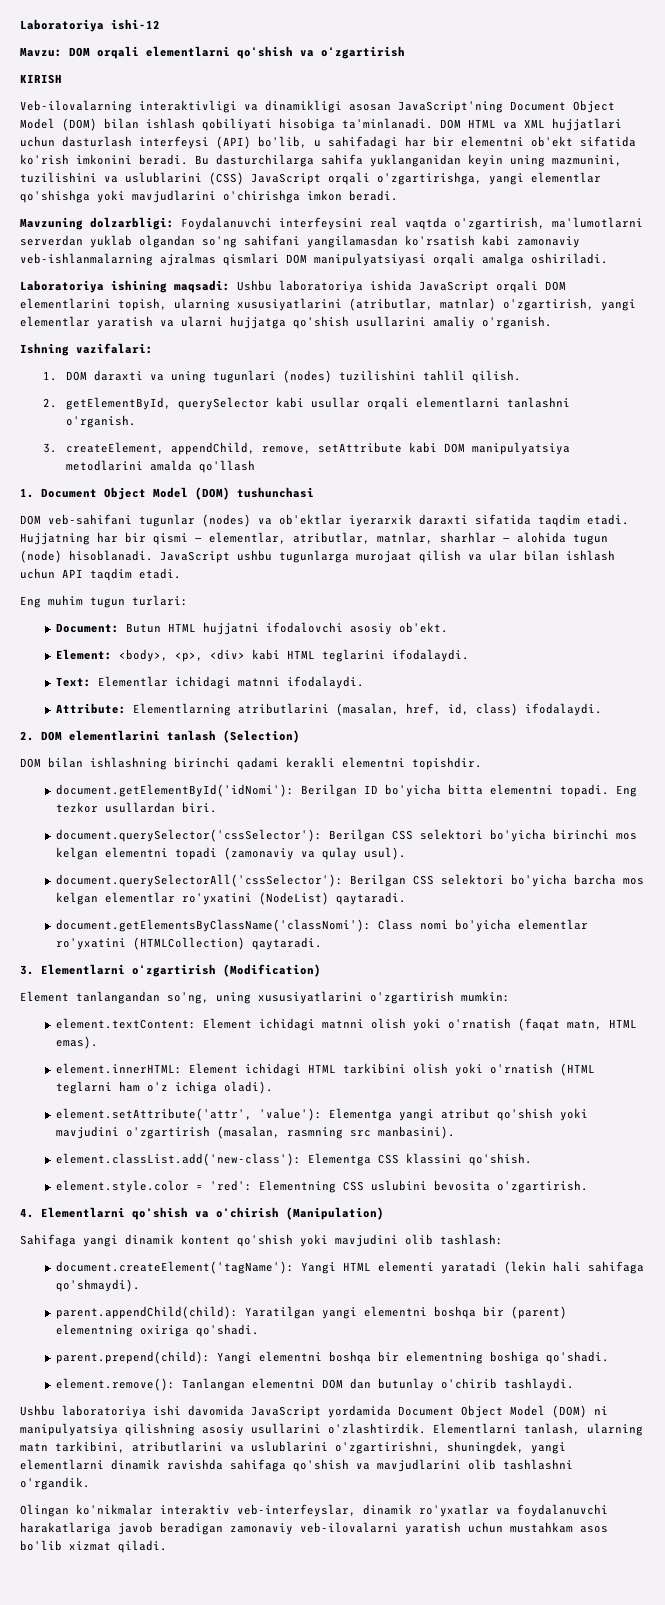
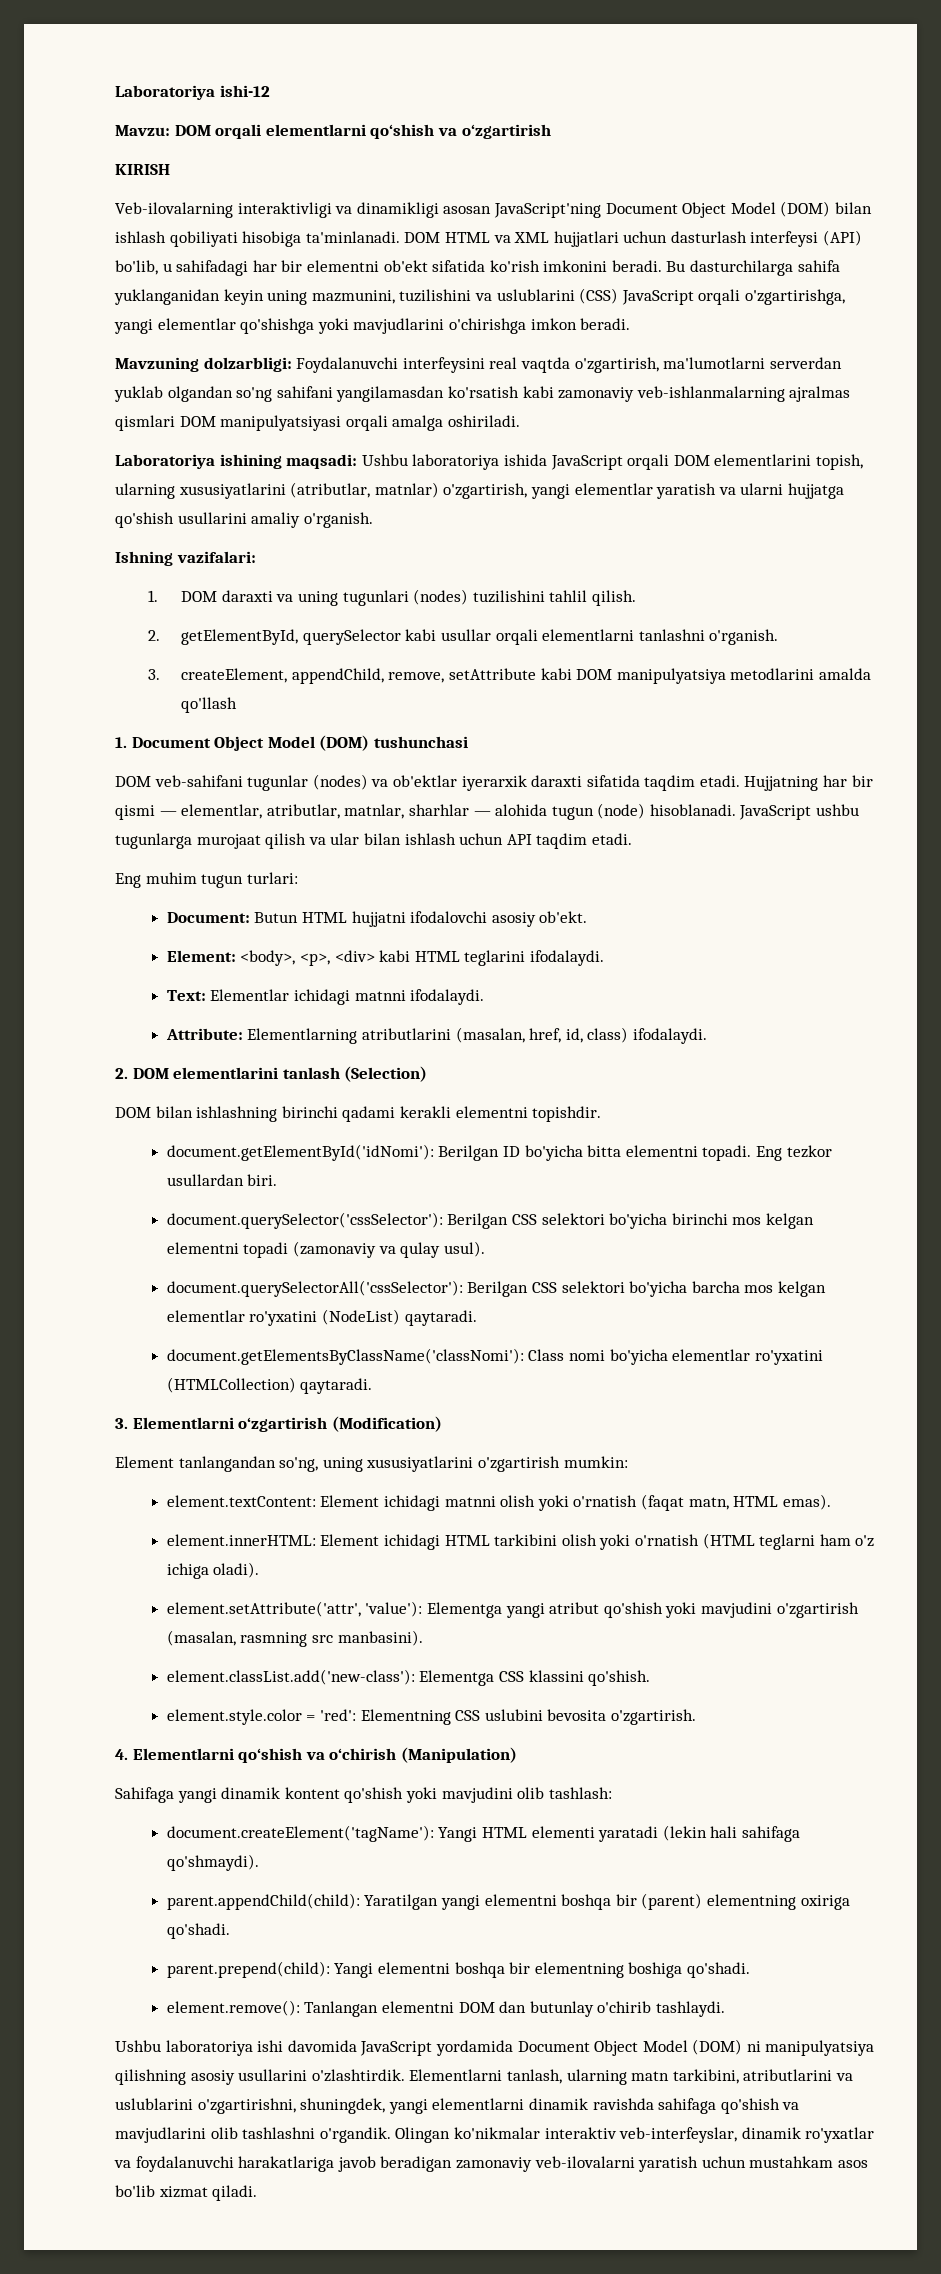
(90, 1483) // -> (391, 2135) none

